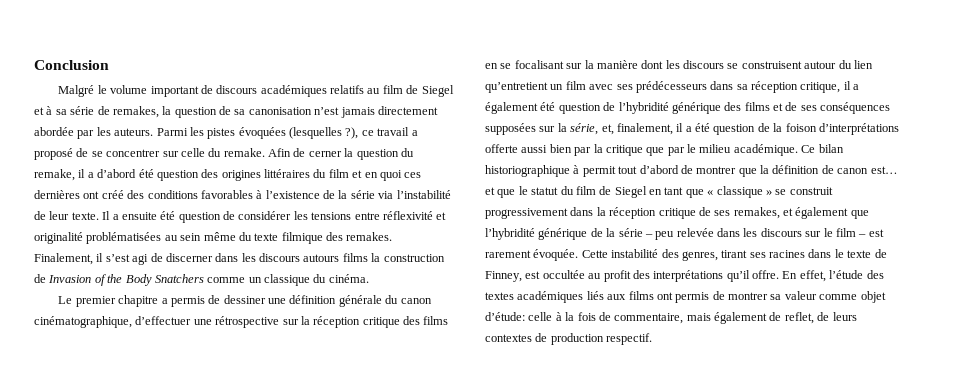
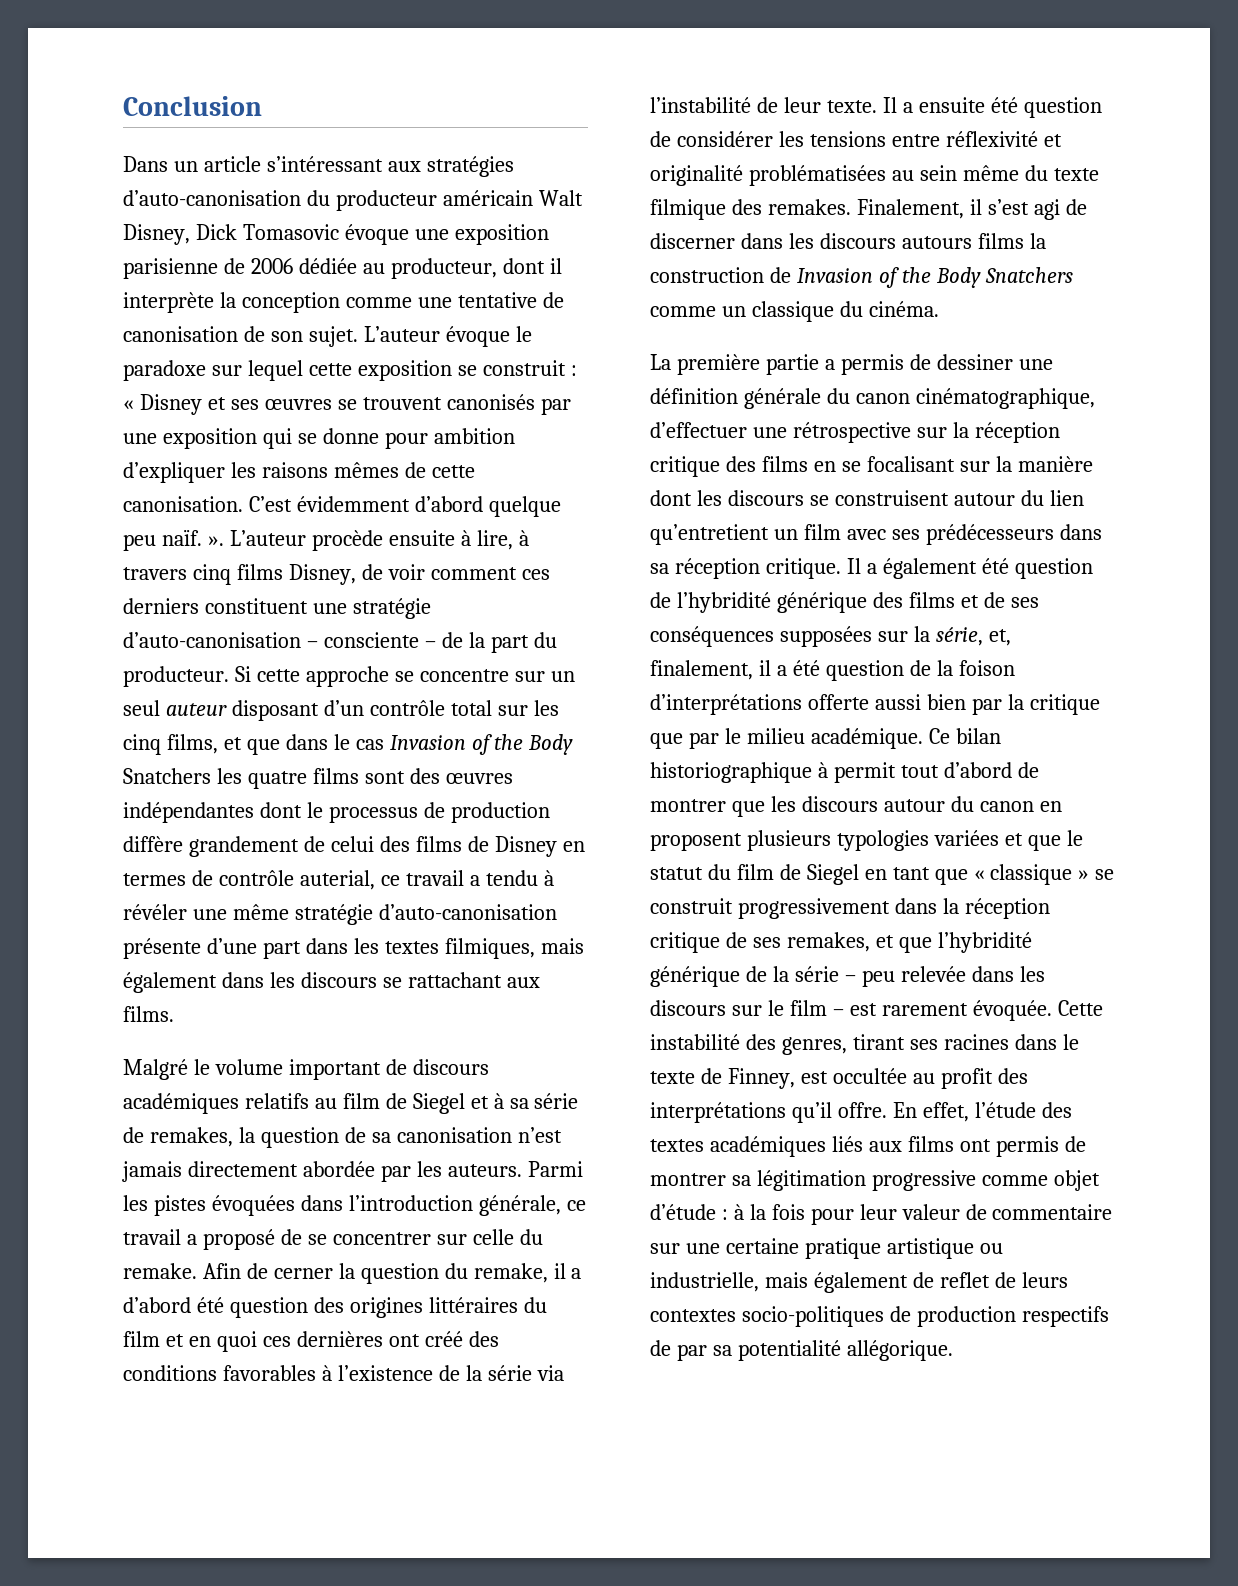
(109, 65) none -> [123,156,514,177] [123,190,583,211] [123,224,549,245] [123,258,562,279] [123,292,564,313] [123,326,532,347] [123,360,577,381] [123,394,571,415] [123,428,515,449] [123,462,475,483] [123,496,561,517] [123,530,529,551] [123,564,550,585] [123,598,431,619] [123,632,557,653] [123,666,575,687] [123,700,559,721] [123,734,574,755] [123,768,513,789] [123,802,550,823] [123,836,585,857] [123,870,554,890] [123,904,557,925] [123,938,584,959] [123,972,540,993] [123,1006,174,1022] // Dans un article s’intéressant aux stratégies d’auto-canonisation du producteur américain Walt Disney, Dick Tomasovic évoque une exposition parisienne de 2006 dédiée au producteur, dont il interprète la conception comme une tentative de canonisation de son sujet. L’auteur évoque le paradoxe sur lequel cette exposition se construit : « Disney et ses œuvres se trouvent canonisés par une exposition qui se donne pour ambition d’expliquer les raisons mêmes de cette canonisation. C’est évidemment d’abord quelque peu naïf. ». L’auteur procède ensuite à lire, à travers cinq films Disney, de voir comment ces derniers constituent une stratégie d’auto-canonisation – consciente – de la part du producteur. Si cette approche se concentre sur un seul auteur disposant d’un contrôle total sur les cinq films, et que dans le cas Invasion of the Body Snatchers les quatre films sont des œuvres indépendantes dont le processus de production diffère grandement de celui des films de Disney en termes de contrôle auterial, ce travail a tendu à révéler une même stratégie d’auto-canonisation présente d’une part dans les textes filmiques, mais également dans les discours se rattachant aux films.
[289,127,359,139] (lesquelles ?), -> [300,1195,561,1216] dans l’introduction générale,
[58,295,159,307] Le premier chapitre -> [650,354,819,375] La première partie
[800,81,851,93] critique, il -> [765,558,861,579] critique. Il
[760,165,898,174] la définition de canon est… -> [770,796,1062,812] [650,830,999,851] les discours autour du canon en proposent plusieurs typologies variées
[795,207,849,219] également -> (894, 941) none
[784,291,886,303] [485,312,684,324] valeur comme objet d’étude: celle à la fois de commentaire, -> [756,1170,1100,1191] [650,1204,1113,1225] [650,1238,1003,1259] [650,1272,759,1292] légitimation progressive comme objet d’étude : à la fois pour leur valeur de commentaire sur une certaine pratique artistique ou industrielle,
[784,312,814,324] reflet, -> [939,1272,990,1288] reflet
[535,333,653,345] de production respectif. -> [741,1306,1109,1327] [650,1340,953,1361] socio-politiques de production respectifs de par sa potentialité allégorique.

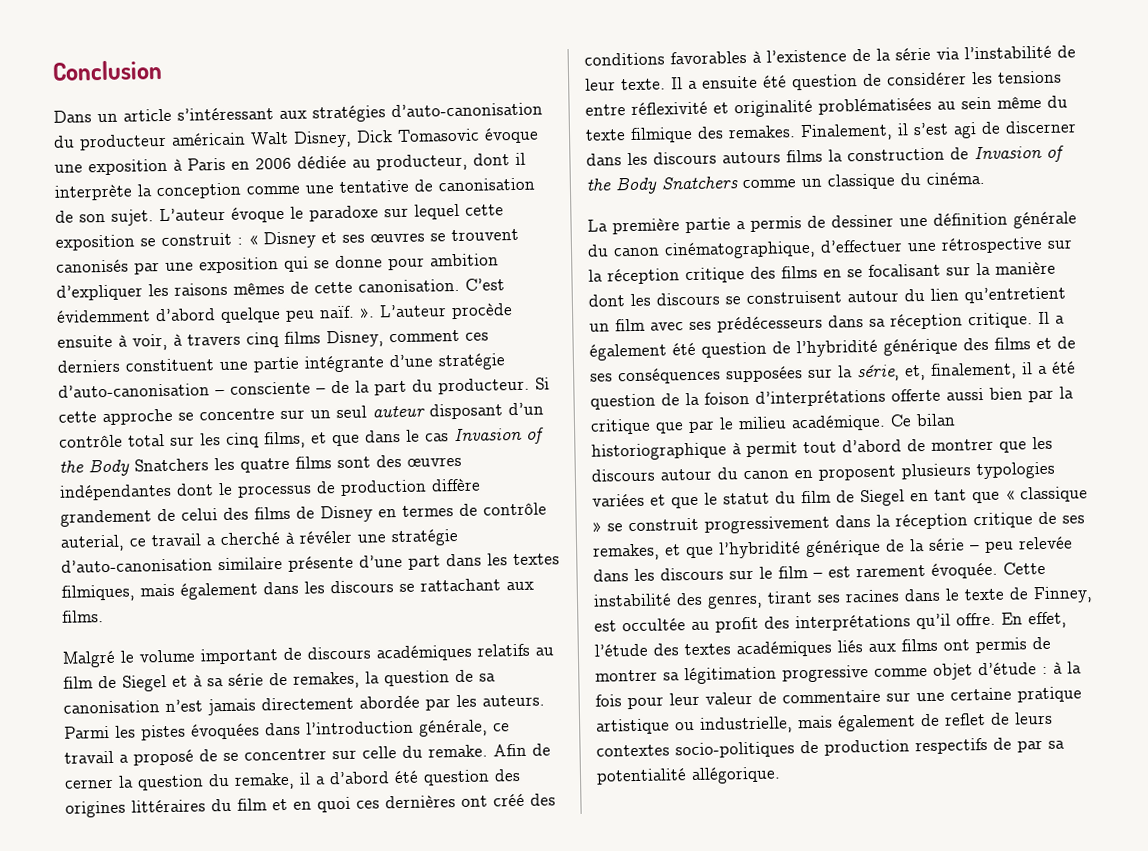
[123,258,245,279] parisienne de -> [173,157,250,171] à Paris en
[476,530,513,550] lire, -> [132,333,168,351] voir,
[361,564,425,580] de voir -> (384, 339) none
(347, 608) none -> [253,354,433,373] partie intégrante d’une
[485,870,538,886] tendu -> [220,532,280,546] cherché
[232,904,557,925] même stratégie d’auto-canonisation -> [391,529,459,547] [61,557,283,573] stratégie d’auto-canonisation similaire

